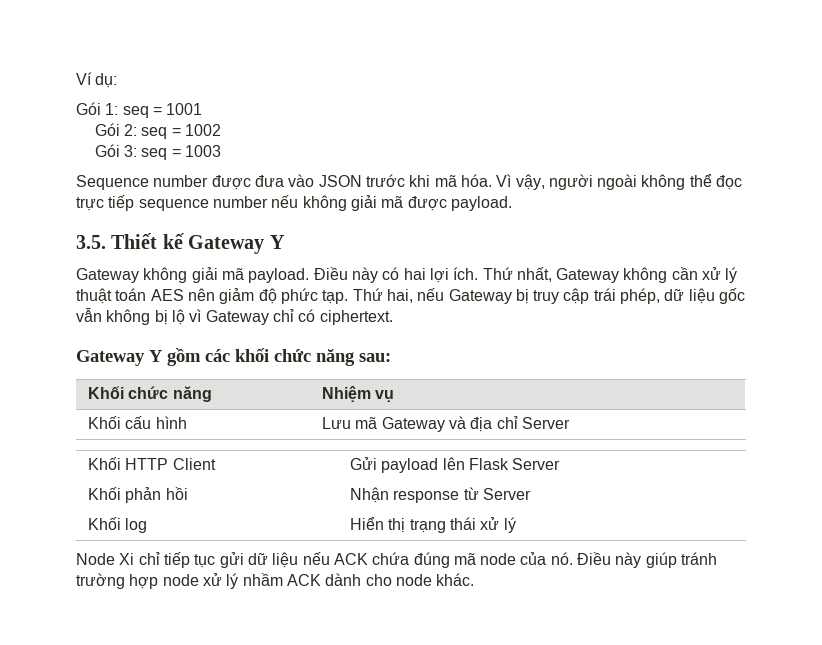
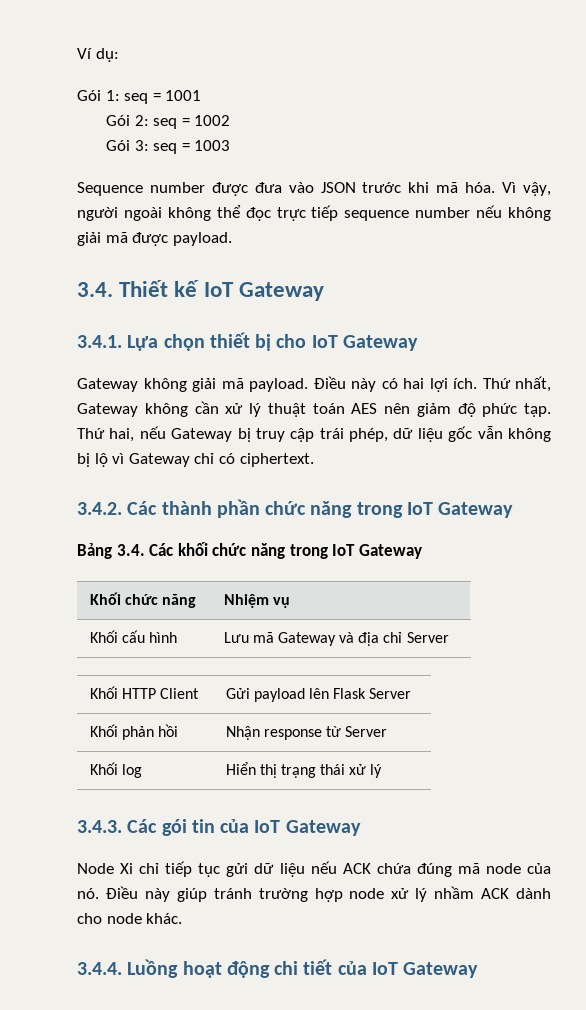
[76,235,106,249] 3.5. -> [77,282,113,297] 3.4.
[188,235,285,254] Gateway Y -> [203,282,324,301] [77,332,418,351] IoT Gateway // 3.4.1. Lựa chọn thiết bị cho IoT Gateway
[76,348,391,366] Gateway Y gồm các khối chức năng sau: -> [77,499,514,518] [77,542,422,559] 3.4.2. Các thành phần chức năng trong IoT Gateway // Bảng 3.4. Các khối chức năng trong IoT Gateway
(516, 525) none -> [77,819,361,836] // 3.4.3. Các gói tin của IoT Gateway
(475, 579) none -> [77,959,479,978] // 3.4.4. Luồng hoạt động chi tiết của IoT Gateway

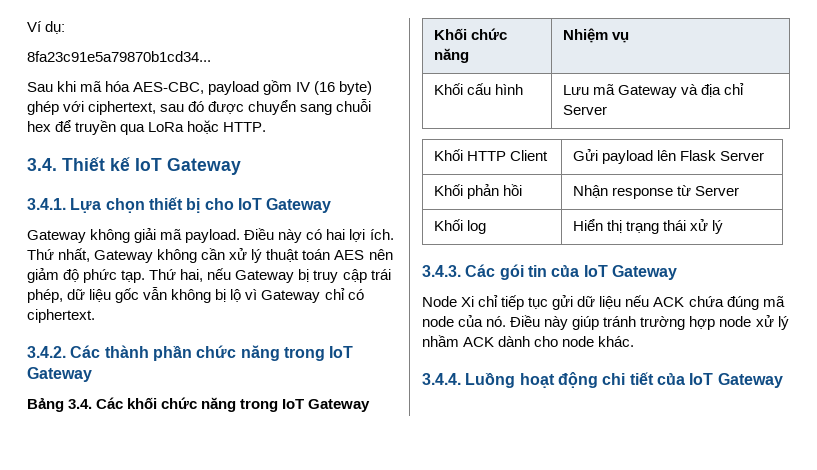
[77,90,202,104] [106,115,231,129] [106,140,231,154] [77,182,552,196] [77,205,551,221] [77,232,232,246] Gói 1: seq = 1001 // Gói 2: seq = 1002 // Gói 3: seq = 1003 // Sequence number được đưa vào JSON trước khi mã hóa. Vì vậy, người ngoài không thể đọc trực tiếp sequence number nếu không giải mã được payload. -> [27,51,211,62] [27,80,373,95] [27,99,372,115] [27,120,267,135] 8fa23c91e5a79870b1cd34... // Sau khi mã hóa AES-CBC, payload gồm IV (16 byte) ghép với ciphertext, sau đó được chuyển sang chuỗi hex để truyền qua LoRa hoặc HTTP.

